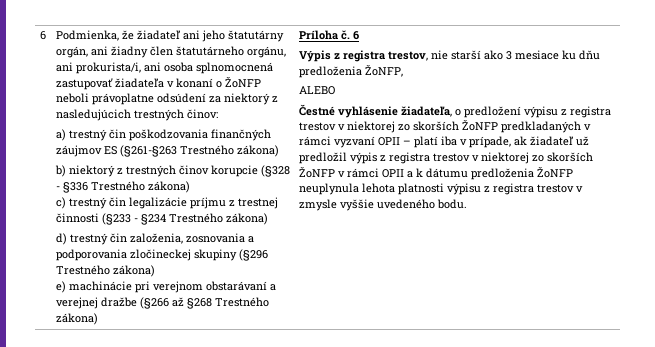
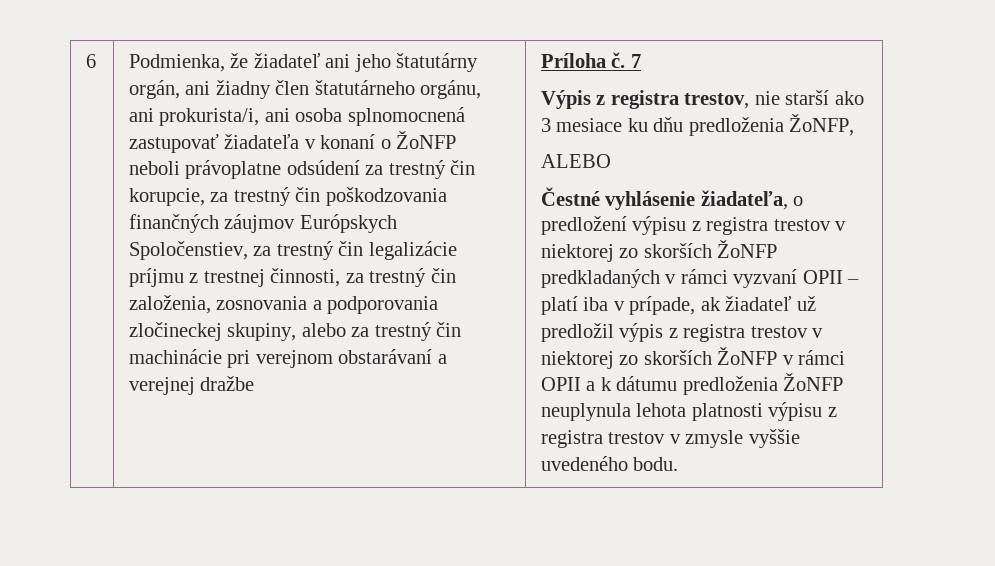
[223,93,278,105] [55,109,218,121] [55,129,66,141] niektorý z nasledujúcich trestných činov: // a) -> [388,160,476,179] [128,188,229,206] trestný čin korupcie, za
[103,145,279,157] [54,165,290,177] [55,181,190,193] [55,197,66,209] ES (§261-§263 Trestného zákona) // b) niektorý z trestných činov korupcie (§328 - §336 Trestného zákona) // c) -> [299,214,397,233] [128,241,272,260] Európskych Spoločenstiev, za
[55,213,268,225] [55,233,67,245] činnosti (§233 - §234 Trestného zákona) // d) -> [270,268,364,287] činnosti, za
[193,249,268,261] [55,265,155,277] [55,281,66,293] skupiny (§296 Trestného zákona) // e) -> [227,322,462,341] skupiny, alebo za trestný čin
[139,297,269,309] [55,313,98,325] (§266 až §268 Trestného zákona) -> (255, 383) none
[352,31,359,40] 6 -> [630,54,641,68] 7

